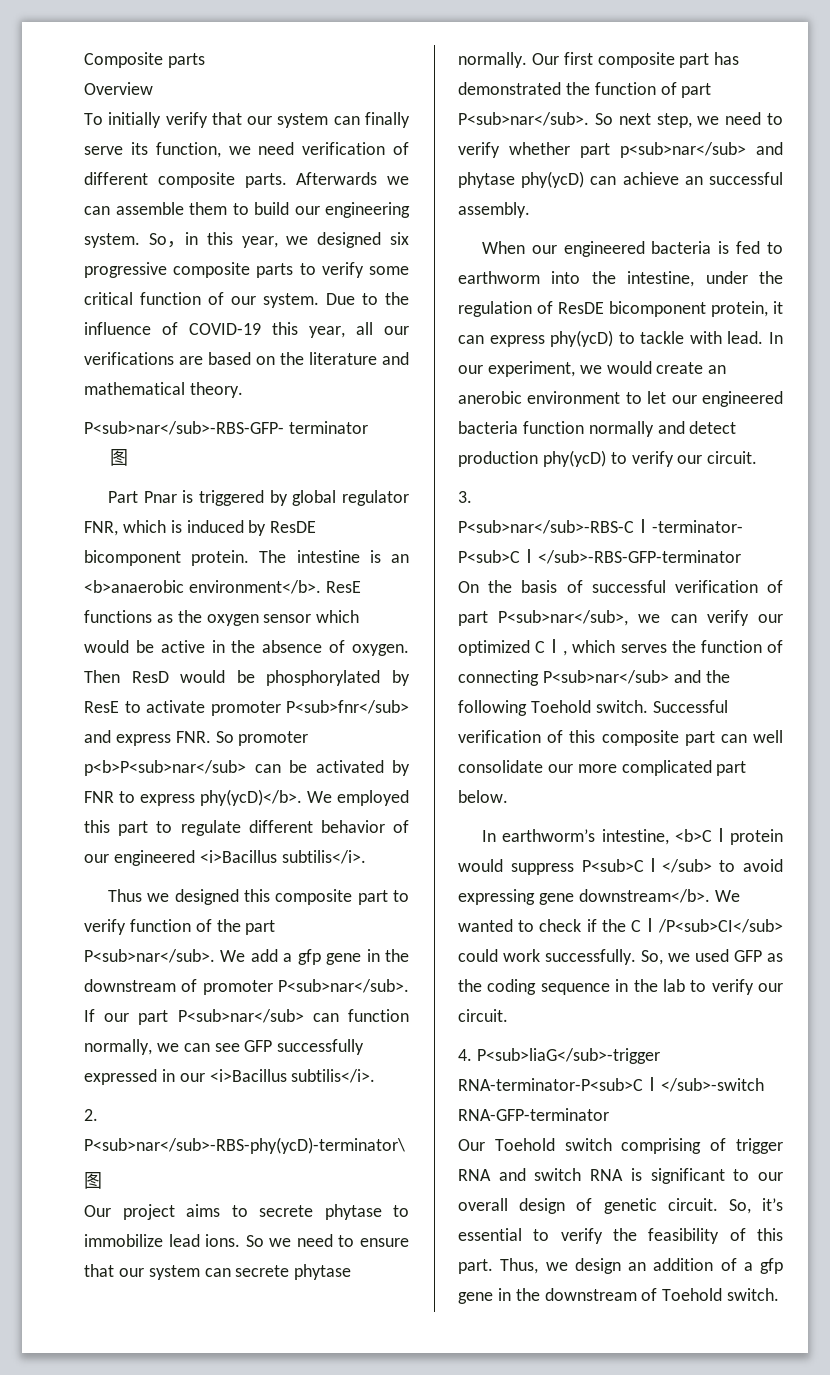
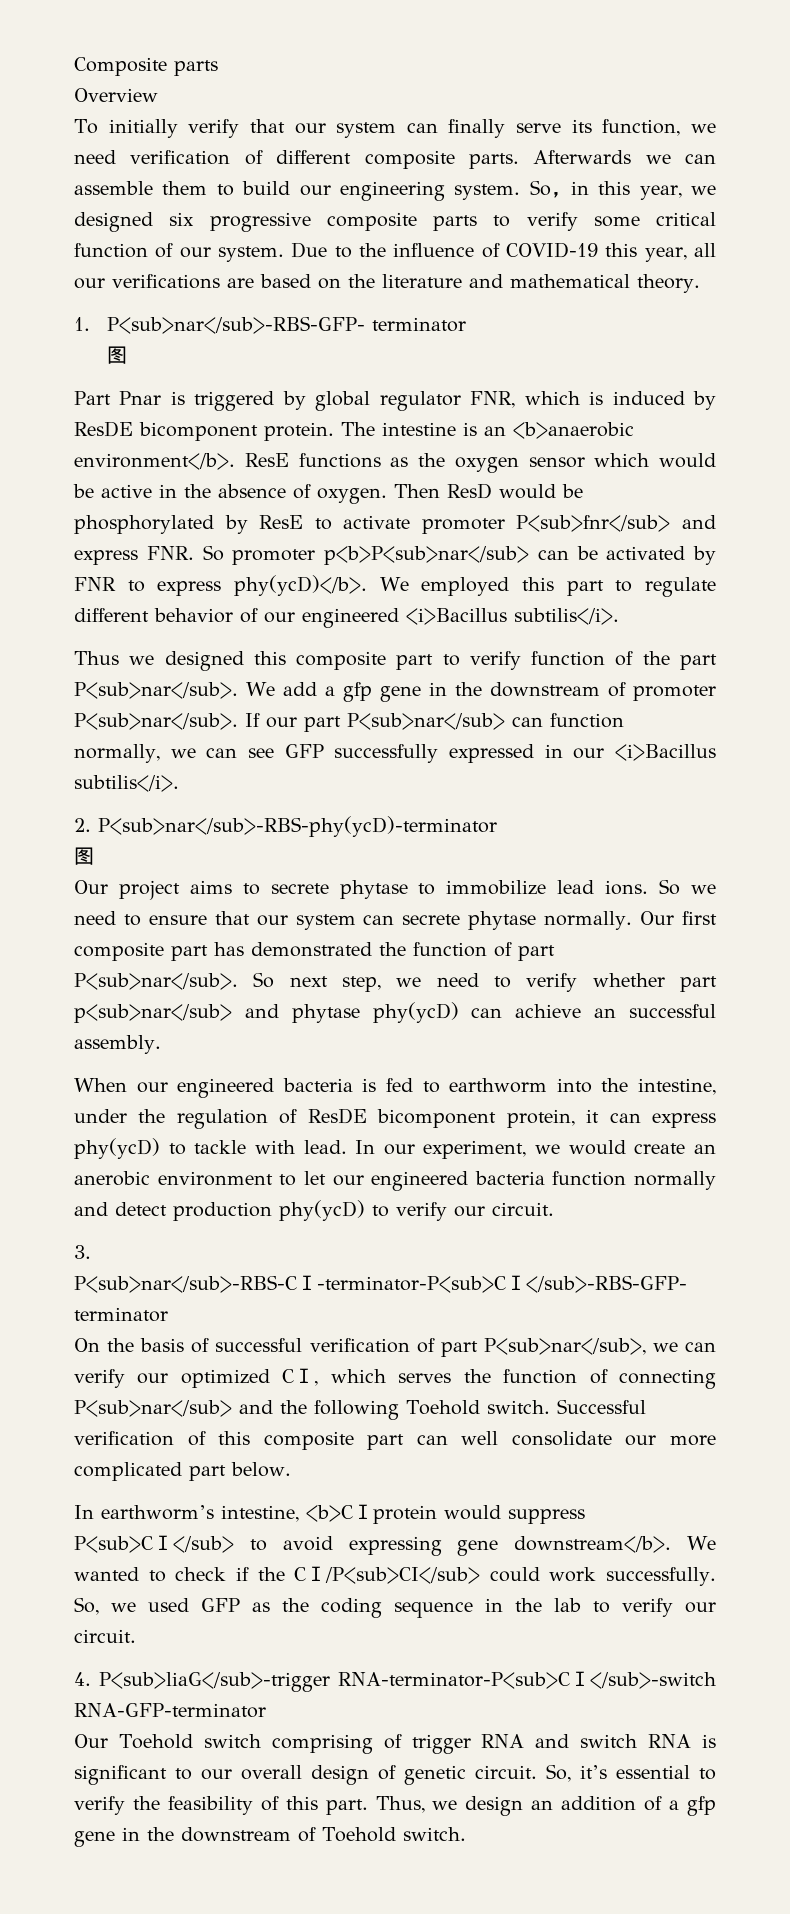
(243, 390) none -> [74,317,90,331] 1.
[84,1137,405,1154] P<sub>nar</sub>-RBS-phy(ycD)-terminator\ -> [98,816,497,837] P<sub>nar</sub>-RBS-phy(ycD)-terminator

